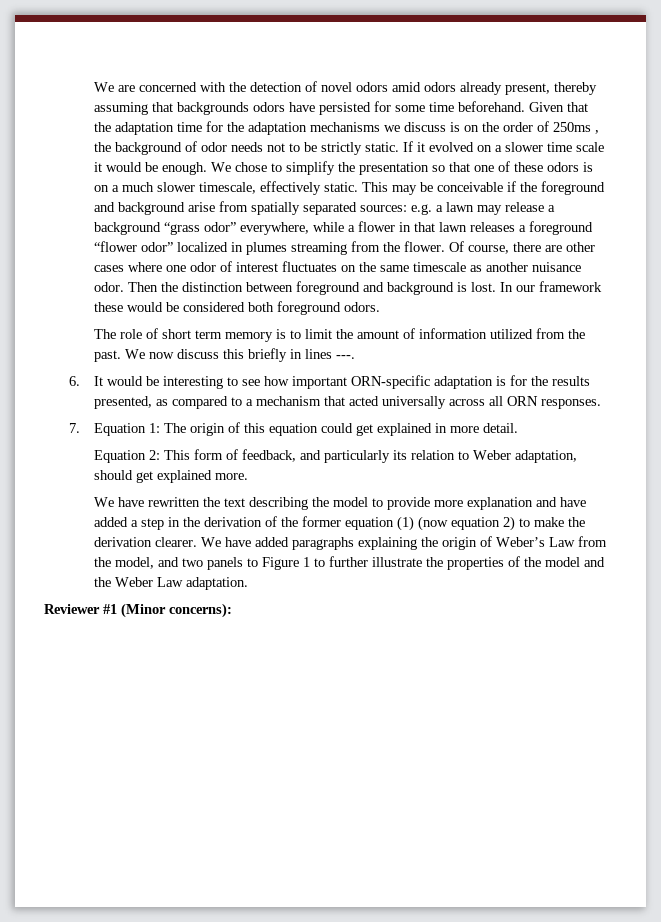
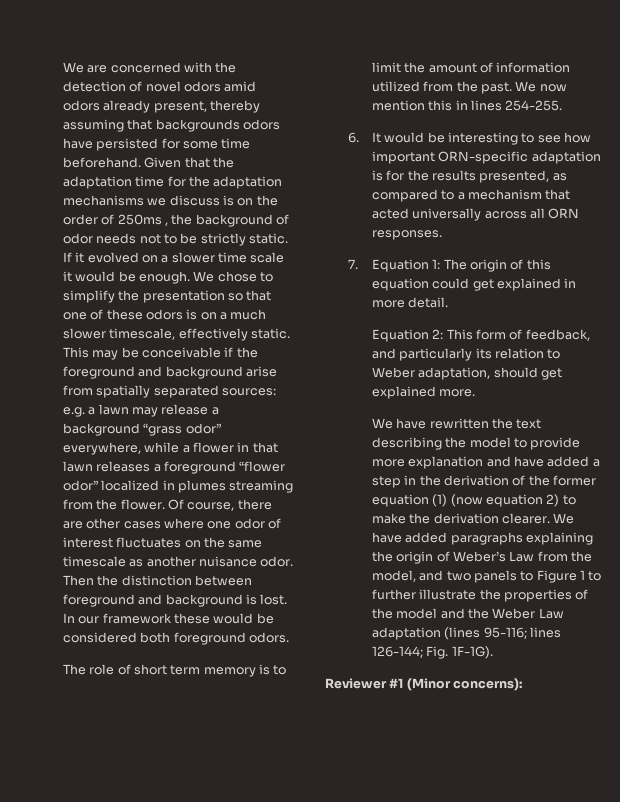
[176,348,287,362] discuss this briefly -> [371,100,453,111] mention this
[335,355,355,359] ---. -> [505,100,563,111] 254-255.
[185,577,248,590] adaptation. -> [371,627,561,640] [371,646,493,659] adaptation (lines 95-116; lines 126-144; Fig. 1F-1G).

